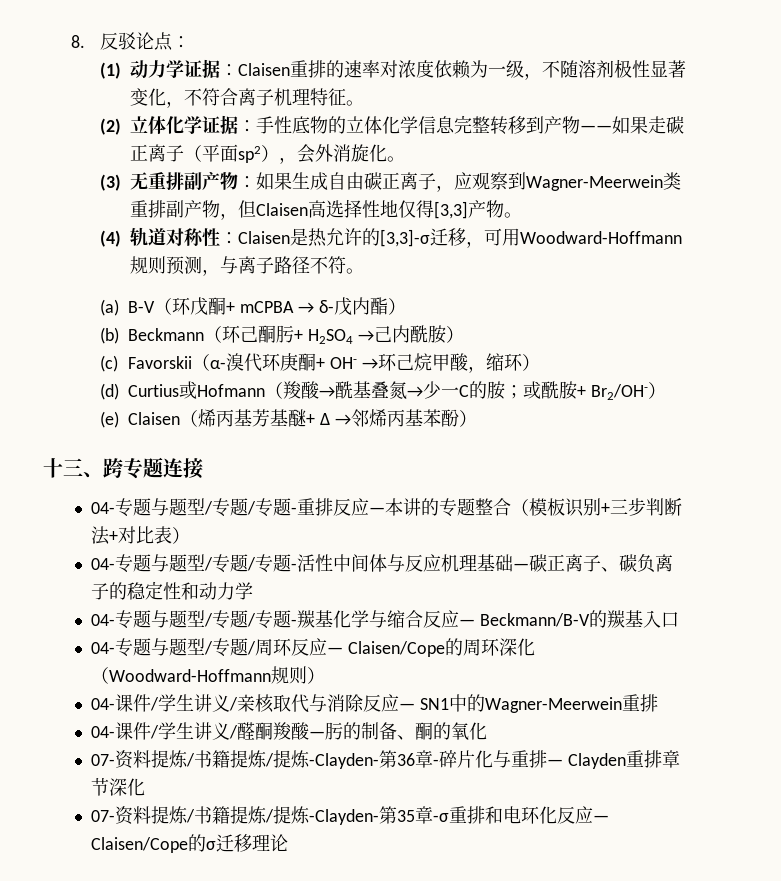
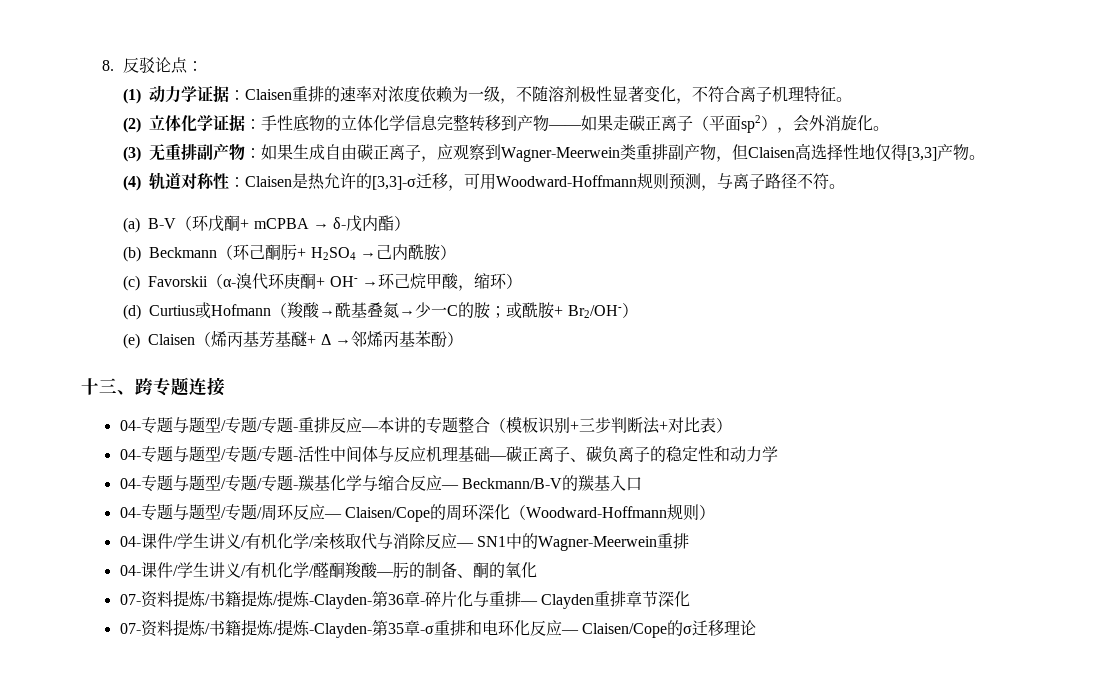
(239, 704) none -> [244,533,314,549] 有机化学/
(239, 732) none -> [244,562,314,578] 有机化学/

